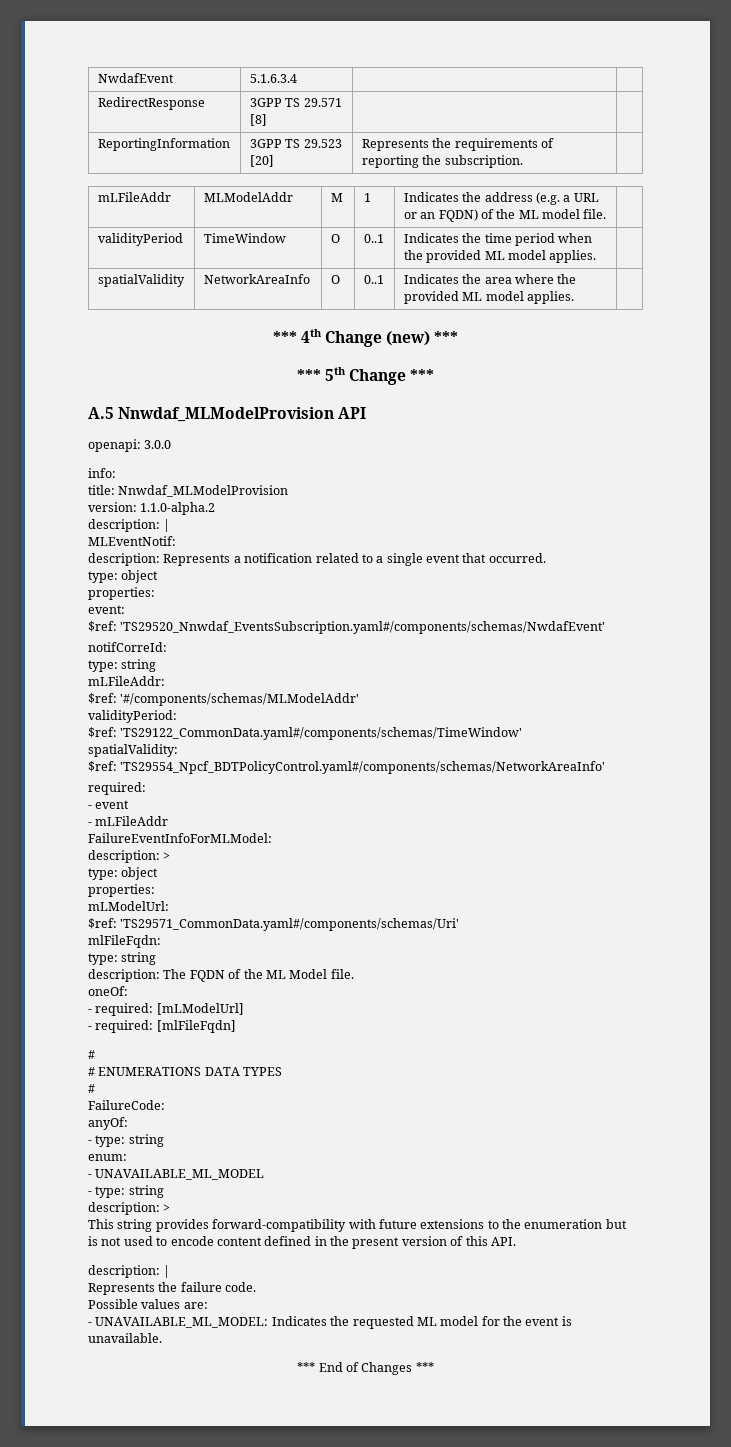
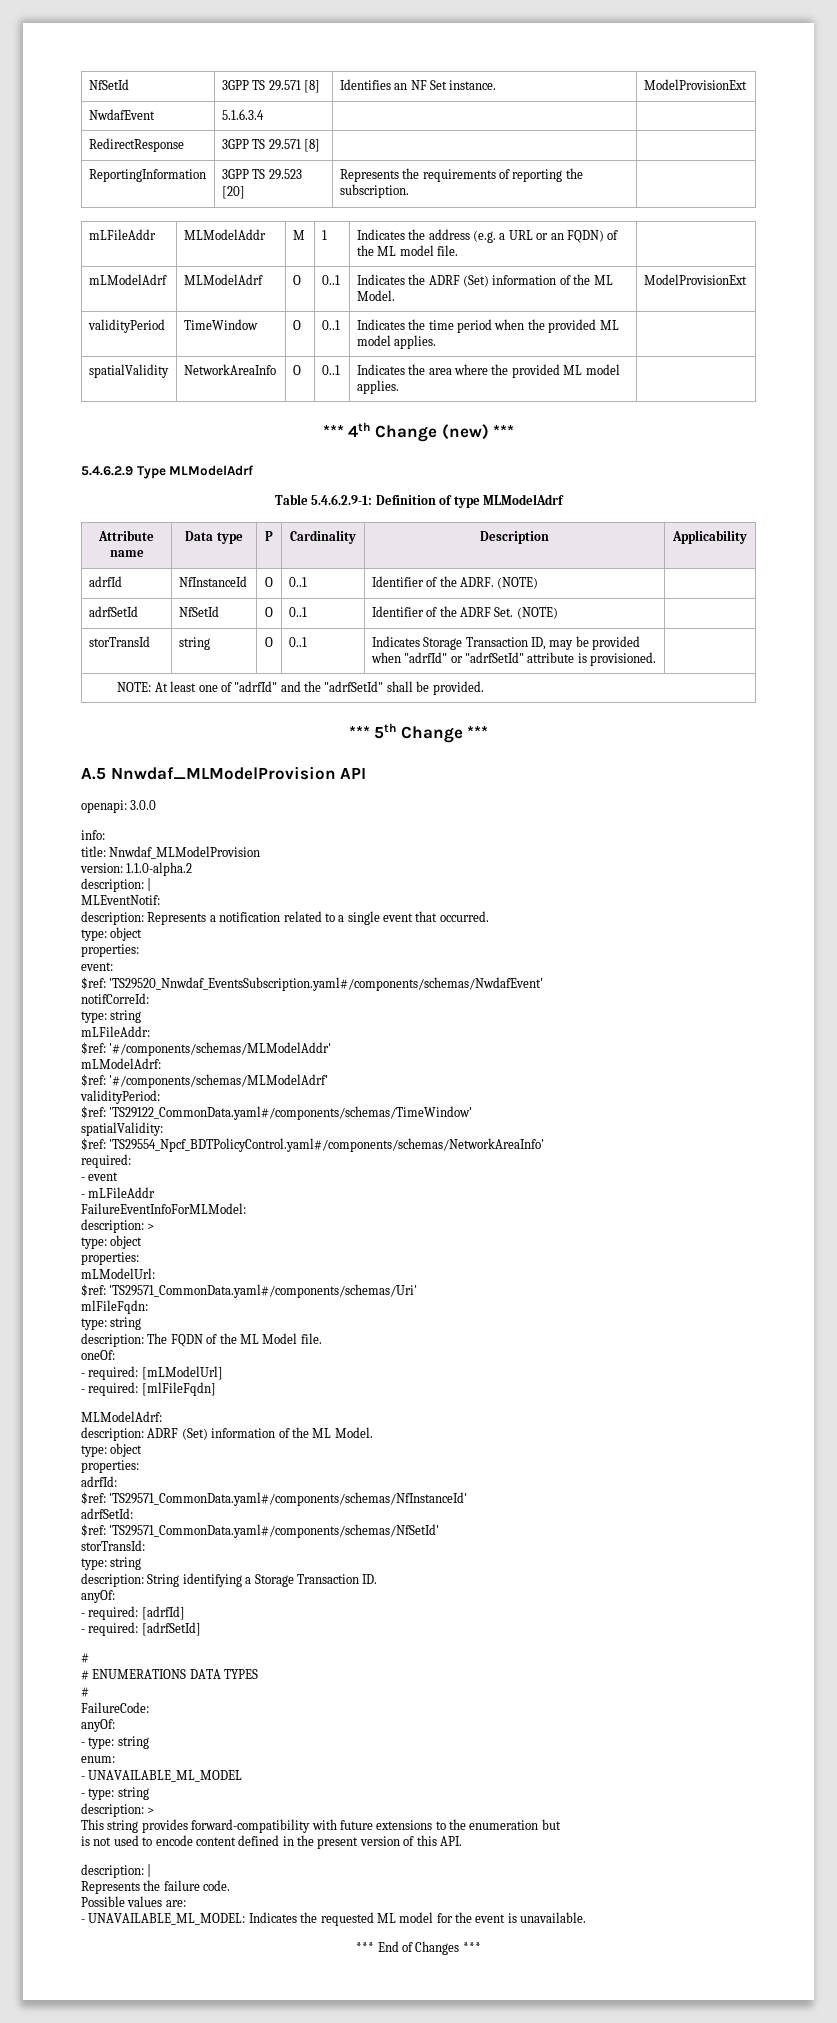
(97, 78) none -> [88,79,129,90] [221,80,321,93] [339,79,497,90] [643,79,747,90] NfSetId | 3GPP TS 29.571 [8] | Identifies an NF Set instance. | ModelProvisionExt //
(607, 214) none -> [88,274,167,285] [183,274,263,285] [292,275,301,285] [321,275,340,285] [356,274,613,287] [356,290,395,301] [643,274,747,285] // mLModelAdrf | MLModelAdrf | O | 0..1 | Indicates the ADRF (Set) information of the ML Model. | ModelProvisionExt
(459, 337) none -> [81,465,254,479] [275,494,564,508] [98,530,154,541] [109,550,144,557] [185,531,243,544] [265,531,273,541] [290,530,356,544] [479,531,549,544] [672,530,747,544] [88,576,122,587] [178,576,247,587] [265,577,273,587] [288,577,307,587] [371,576,539,589] [88,606,138,617] [178,606,219,617] [265,607,273,617] [288,607,307,617] [371,606,558,619] [88,636,150,647] [178,637,210,650] [265,637,273,647] [288,637,307,647] [371,636,641,650] [370,652,657,666] [117,681,484,695] // 5.4.6.2.9 Type MLModelAdrf // Table 5.4.6.2.9-1: Definition of type MLModelAdrf // Attribute name | Data type | P | Cardinality | Description | Applicability // adrfId | NfInstanceId | O | 0..1 | Identifier of the ADRF. (NOTE) | // adrfSetId | NfSetId | O | 0..1 | Identifier of the ADRF Set. (NOTE) | // storTransId | string | O | 0..1 | Indicates Storage Transaction ID, may be provided when "adrfId" or "adrfSetId" attribute is provisioned. | // NOTE: At least one of "adrfId" and the "adrfSetId" shall be provided.
(360, 699) none -> [81,1058,161,1069] [81,1074,329,1088] // mLModelAdrf: // $ref: '#/components/schemas/MLModelAdrf'
(236, 1026) none -> [81,1411,162,1422] [81,1427,373,1441] [81,1443,143,1457] [81,1460,139,1473] [81,1476,117,1487] [81,1492,468,1506] [81,1508,133,1519] [81,1524,440,1538] [81,1540,145,1551] [81,1557,142,1570] [81,1573,378,1587] [81,1590,115,1603] [81,1606,185,1620] [81,1622,201,1636] // MLModelAdrf: // description: ADRF (Set) information of the ML Model. // type: object // properties: // adrfId: // $ref: 'TS29571_CommonData.yaml#/components/schemas/NfInstanceId' // adrfSetId: // $ref: 'TS29571_CommonData.yaml#/components/schemas/NfSetId' // storTransId: // type: string // description: String identifying a Storage Transaction ID. // anyOf: // - required: [adrfId] // - required: [adrfSetId]

